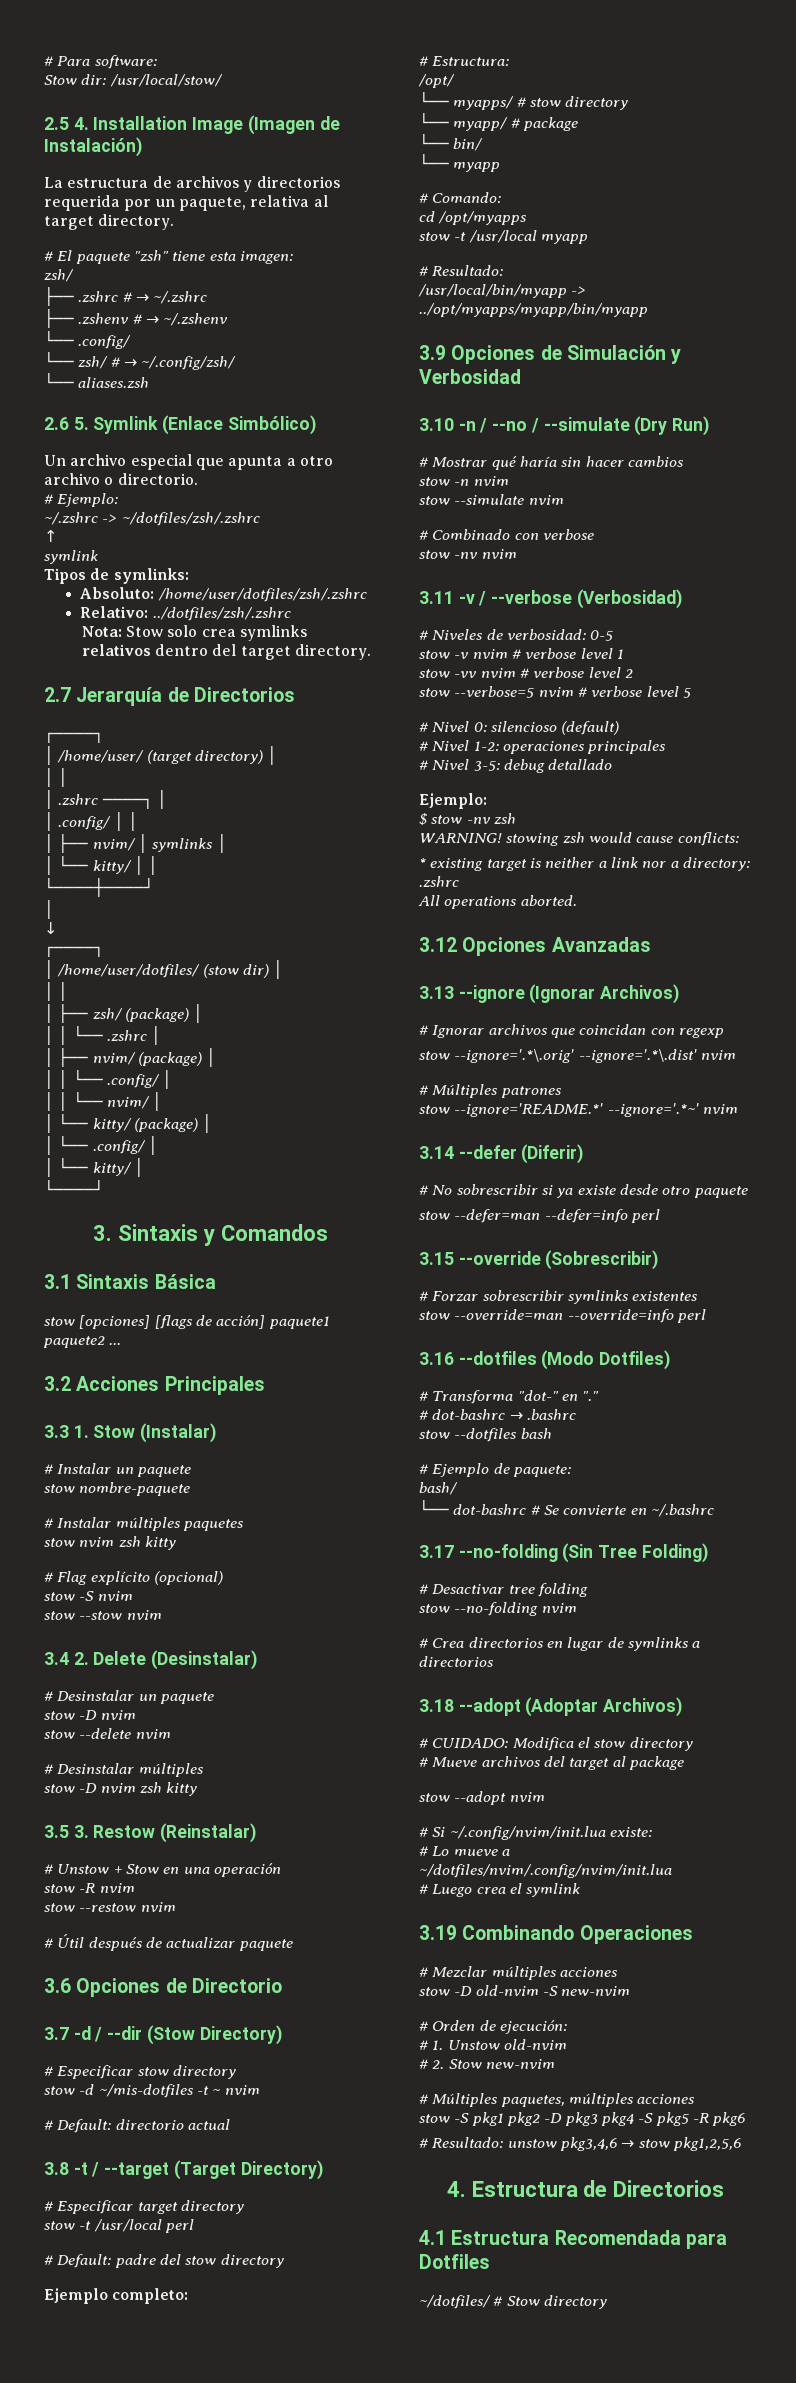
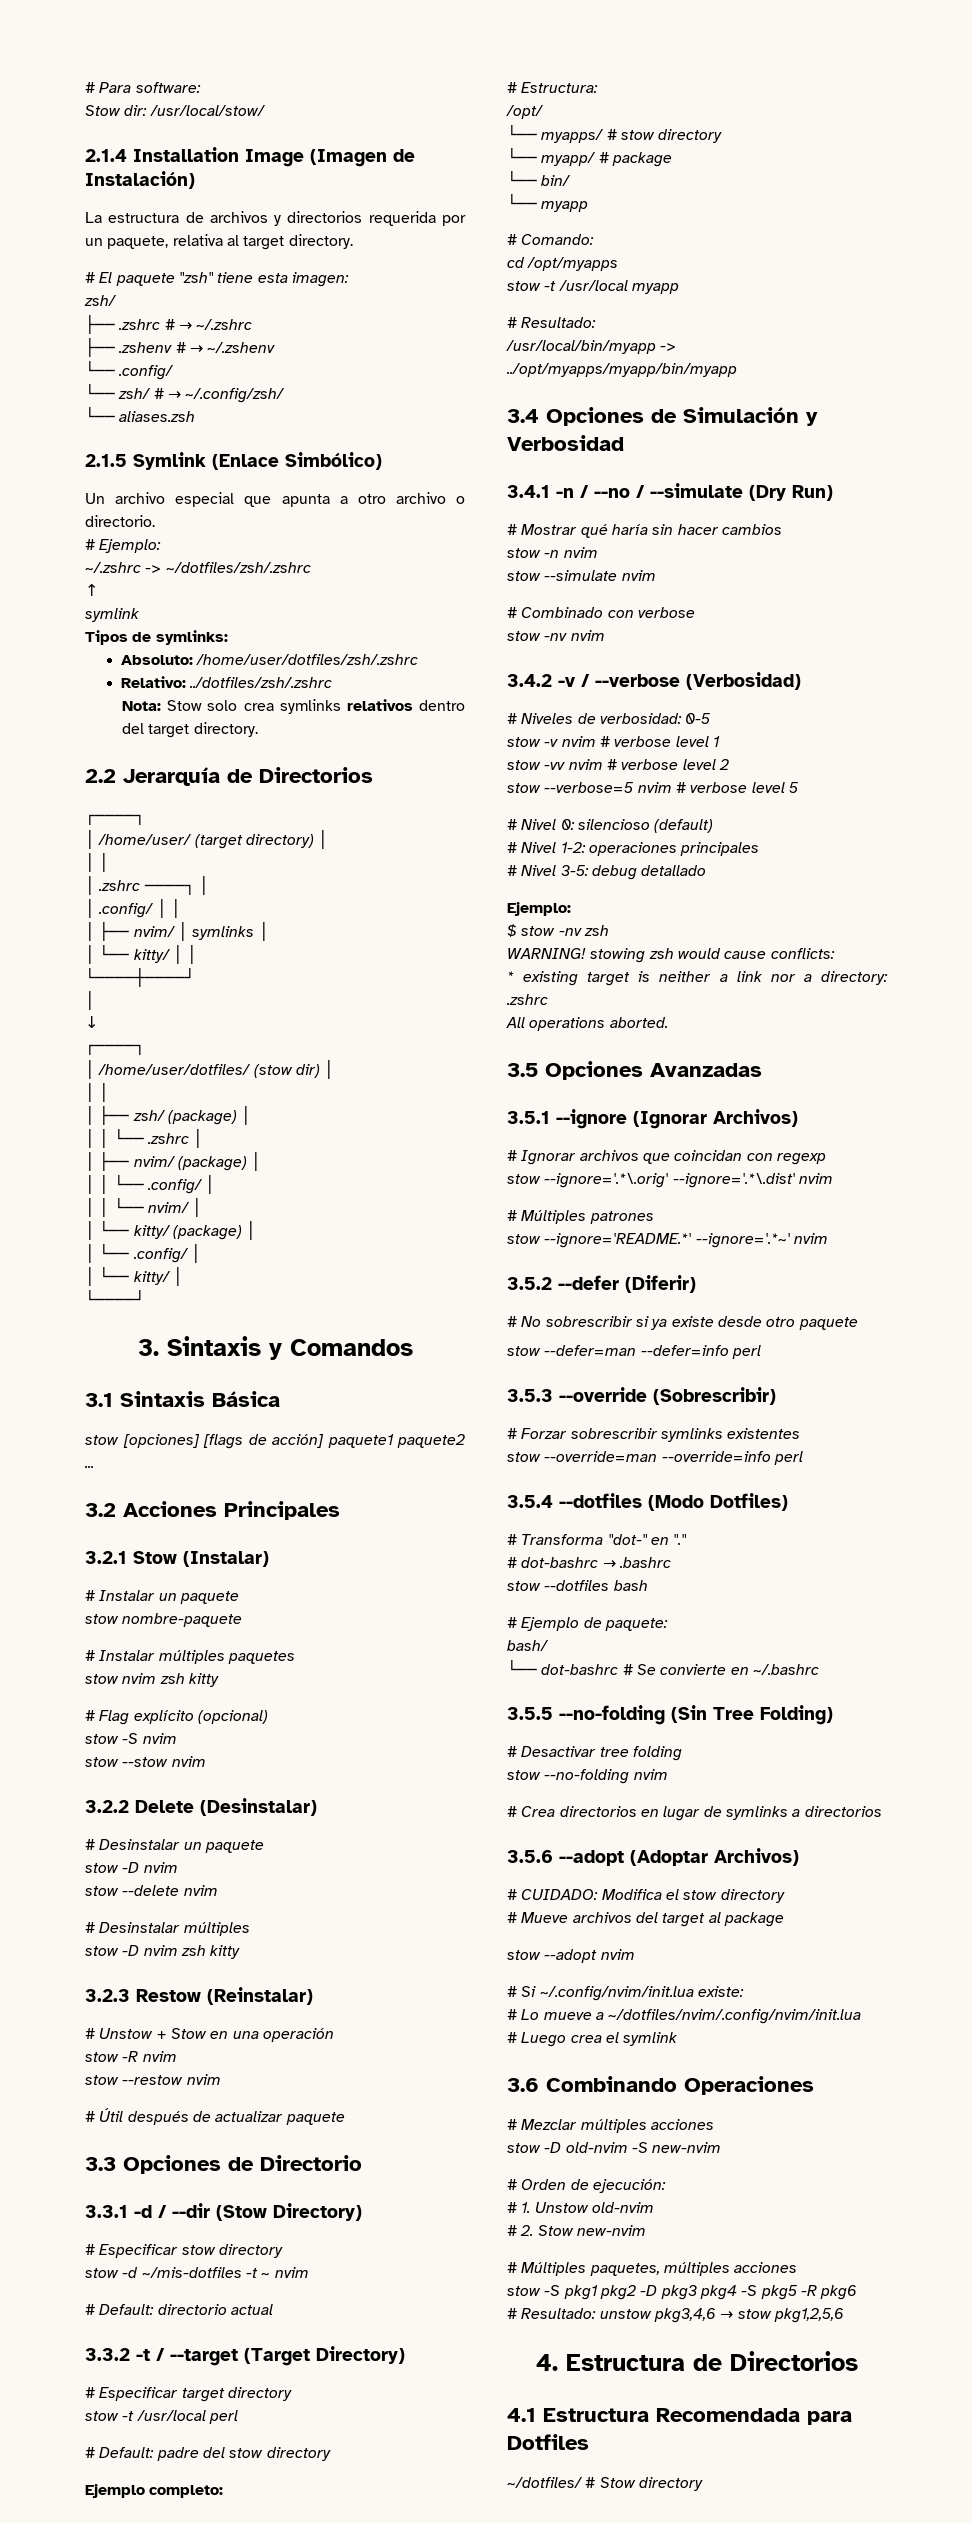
[44,117,89,130] 2.5 4. -> [85,149,127,162] 2.1.4
[44,417,89,430] 2.6 5. -> [85,454,127,467] 2.1.5
[44,687,71,702] 2.7 -> [85,769,116,783] 2.2
[44,1425,89,1438] 3.3 1. -> [85,1551,127,1564] 3.2.1
[44,1652,89,1665] 3.4 2. -> [85,1800,129,1813] 3.2.2
[44,1825,89,1838] 3.5 3. -> [85,1989,130,2002] 3.2.3
[44,1978,71,1993] 3.6 -> [85,2157,116,2171] 3.3
[44,2027,69,2040] 3.7 -> [85,2205,128,2218] 3.3.1
[44,2162,69,2175] 3.8 -> [85,2348,130,2361] 3.3.2
[419,345,446,360] 3.9 -> [507,409,539,423] 3.4
[419,418,454,431] 3.10 -> [507,485,550,498] 3.4.1
[419,591,454,604] 3.11 -> [507,674,552,687] 3.4.2
[419,937,457,952] 3.12 -> [507,1063,538,1077] 3.5
[419,986,454,999] 3.13 -> [507,1111,550,1124] 3.5.1
[419,1146,454,1159] 3.14 -> [507,1277,552,1290] 3.5.2
[419,1252,454,1265] 3.15 -> [507,1389,553,1402] 3.5.3
[419,1352,454,1365] 3.16 -> [507,1495,553,1508] 3.5.4
[419,1545,454,1558] 3.17 -> [507,1707,553,1720] 3.5.5
[419,1699,454,1712] 3.18 -> [507,1850,553,1863] 3.5.6
[419,1925,457,1940] 3.19 -> [507,2078,539,2092] 3.6

